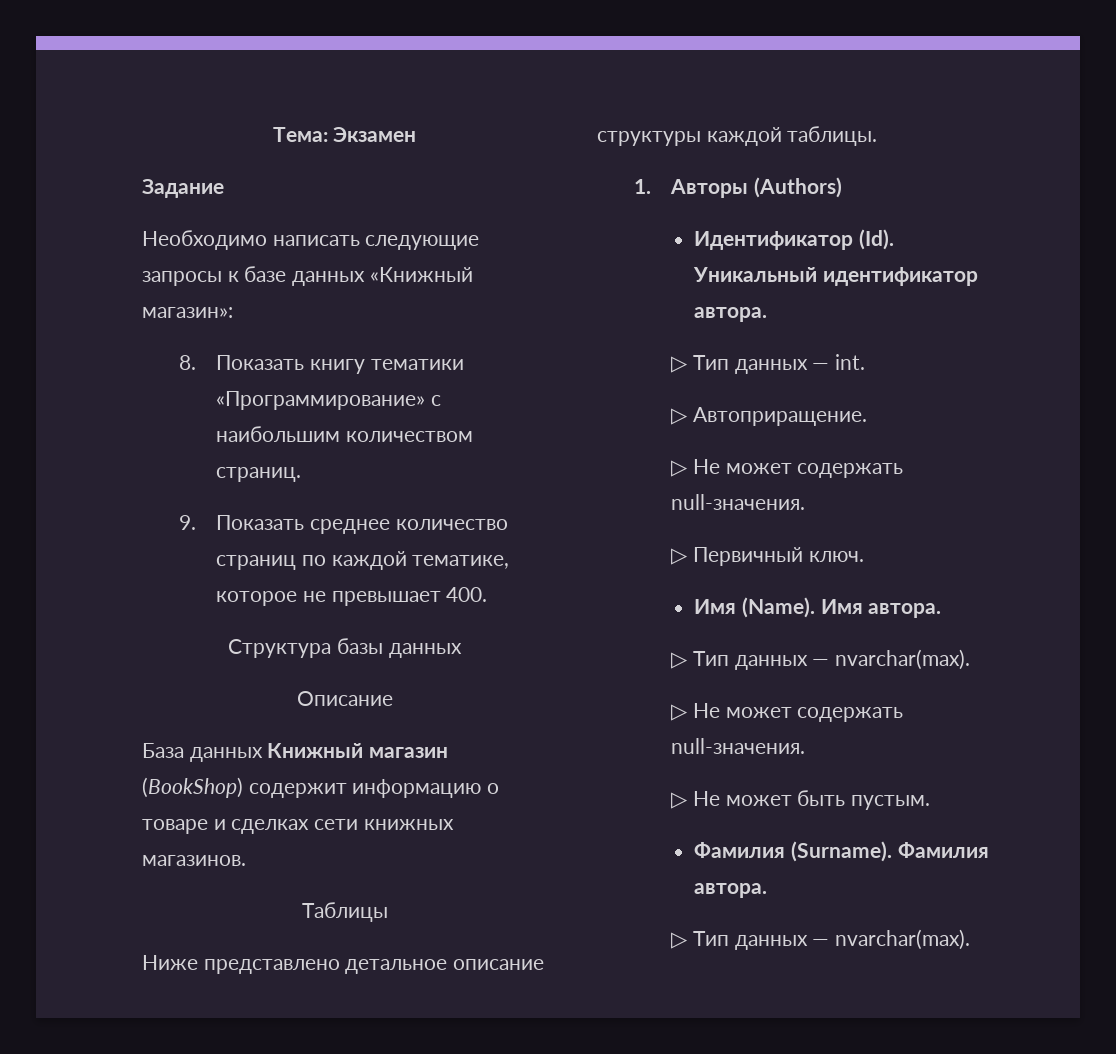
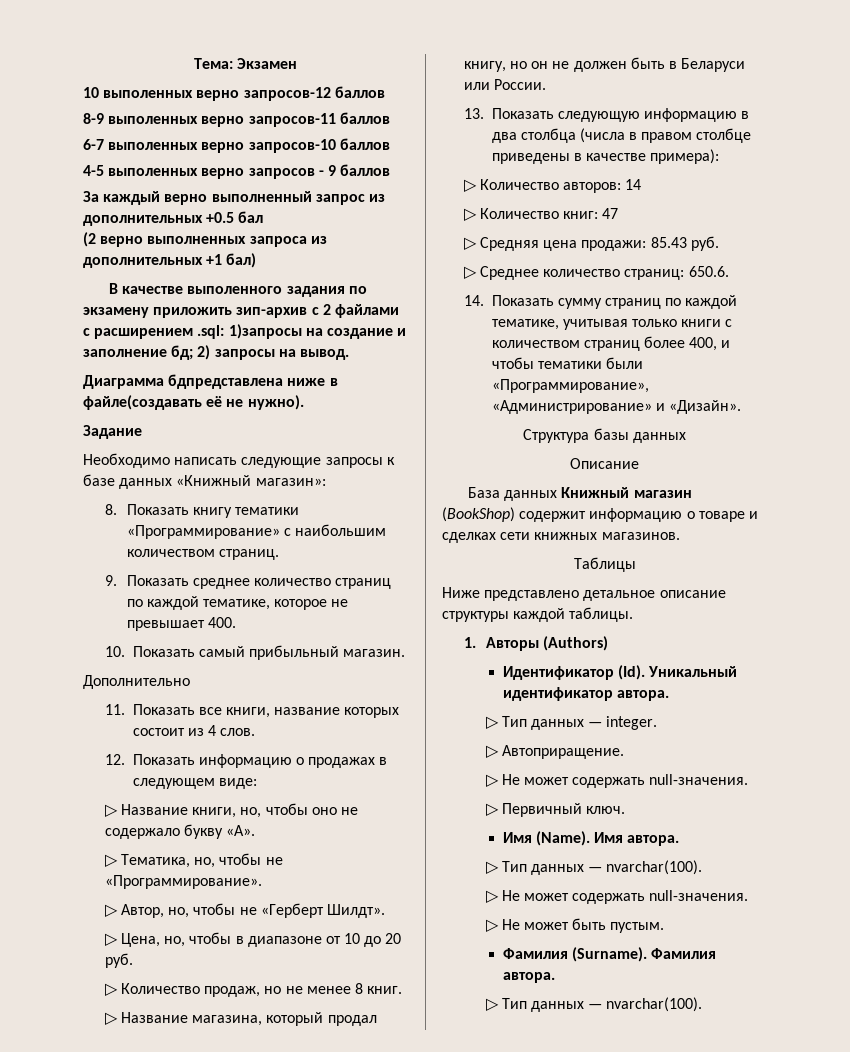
(417, 134) none -> [83,86,385,101] [83,112,390,127] [83,138,390,153] [83,164,391,179] [83,191,385,205] [83,211,264,226] [83,232,327,247] [83,253,257,268] [109,283,367,297] [83,304,399,318] [83,324,407,339] [83,345,349,360] [83,374,338,389] [83,395,304,410] // 10 выполенных верно запросов-12 баллов // 8-9 выполенных верно запросов-11 баллов // 6-7 выполенных верно запросов-10 баллов // 4-5 выполенных верно запросов - 9 баллов // За каждый верно выполненный запрос из дополнительных +0.5 бал // (2 верно выполненных запроса из дополнительных +1 бал) // В качестве выполенного задания по экзамену приложить зип-архив с 2 файлами с расширением .sql: 1)запросы на создание и заполнение бд; 2) запросы на вывод. // Диаграмма бдпредставлена ниже в файле(создавать её не нужно).
(488, 594) none -> [104,645,406,660] [83,675,190,689] [104,704,400,718] [132,725,256,736] [104,754,388,768] [132,778,257,789] [104,803,358,818] [104,824,256,839] [104,853,283,868] [104,875,262,889] [104,903,385,918] [104,932,402,947] [104,953,133,968] [104,983,403,997] [104,1012,377,1026] [463,57,746,72] [463,79,546,90] [463,108,750,122] [491,128,752,143] [491,149,720,164] [463,179,642,193] [463,208,619,221] [463,236,719,251] [463,266,729,280] [463,295,738,309] [491,319,733,330] [491,336,731,351] [491,357,643,369] [491,379,649,393] [491,400,741,414] // 10. Показать самый прибыльный магазин. // Дополнительно // 11. Показать все книги, название которых состоит из 4 слов. // 12. Показать информацию о продажах в следующем виде: // ▷ Название книги, но, чтобы оно не содержало букву «А». // ▷ Тематика, но, чтобы не «Программирование». // ▷ Автор, но, чтобы не «Герберт Шилдт». // ▷ Цена, но, чтобы в диапазоне от 10 до 20 руб. // ▷ Количество продаж, но не менее 8 книг. // ▷ Название магазина, который продал книгу, но он не должен быть в Беларуси или России. // 13. Показать следующую информацию в два столбца (числа в правом столбце приведены в качестве примера): // ▷ Количество авторов: 14 // ▷ Количество книг: 47 // ▷ Средняя цена продажи: 85.43 руб. // ▷ Среднее количество страниц: 650.6. // 14. Показать сумму страниц по каждой тематике, учитывая только книги с количеством страниц более 400, и чтобы тематики были «Программирование», «Администрирование» и «Дизайн».
[834,354,865,370] int. -> [606,716,658,730] integer.
[834,649,970,670] nvarchar(max). -> [606,860,703,875] nvarchar(100).
[834,929,970,950] nvarchar(max). -> [606,997,703,1012] nvarchar(100).

